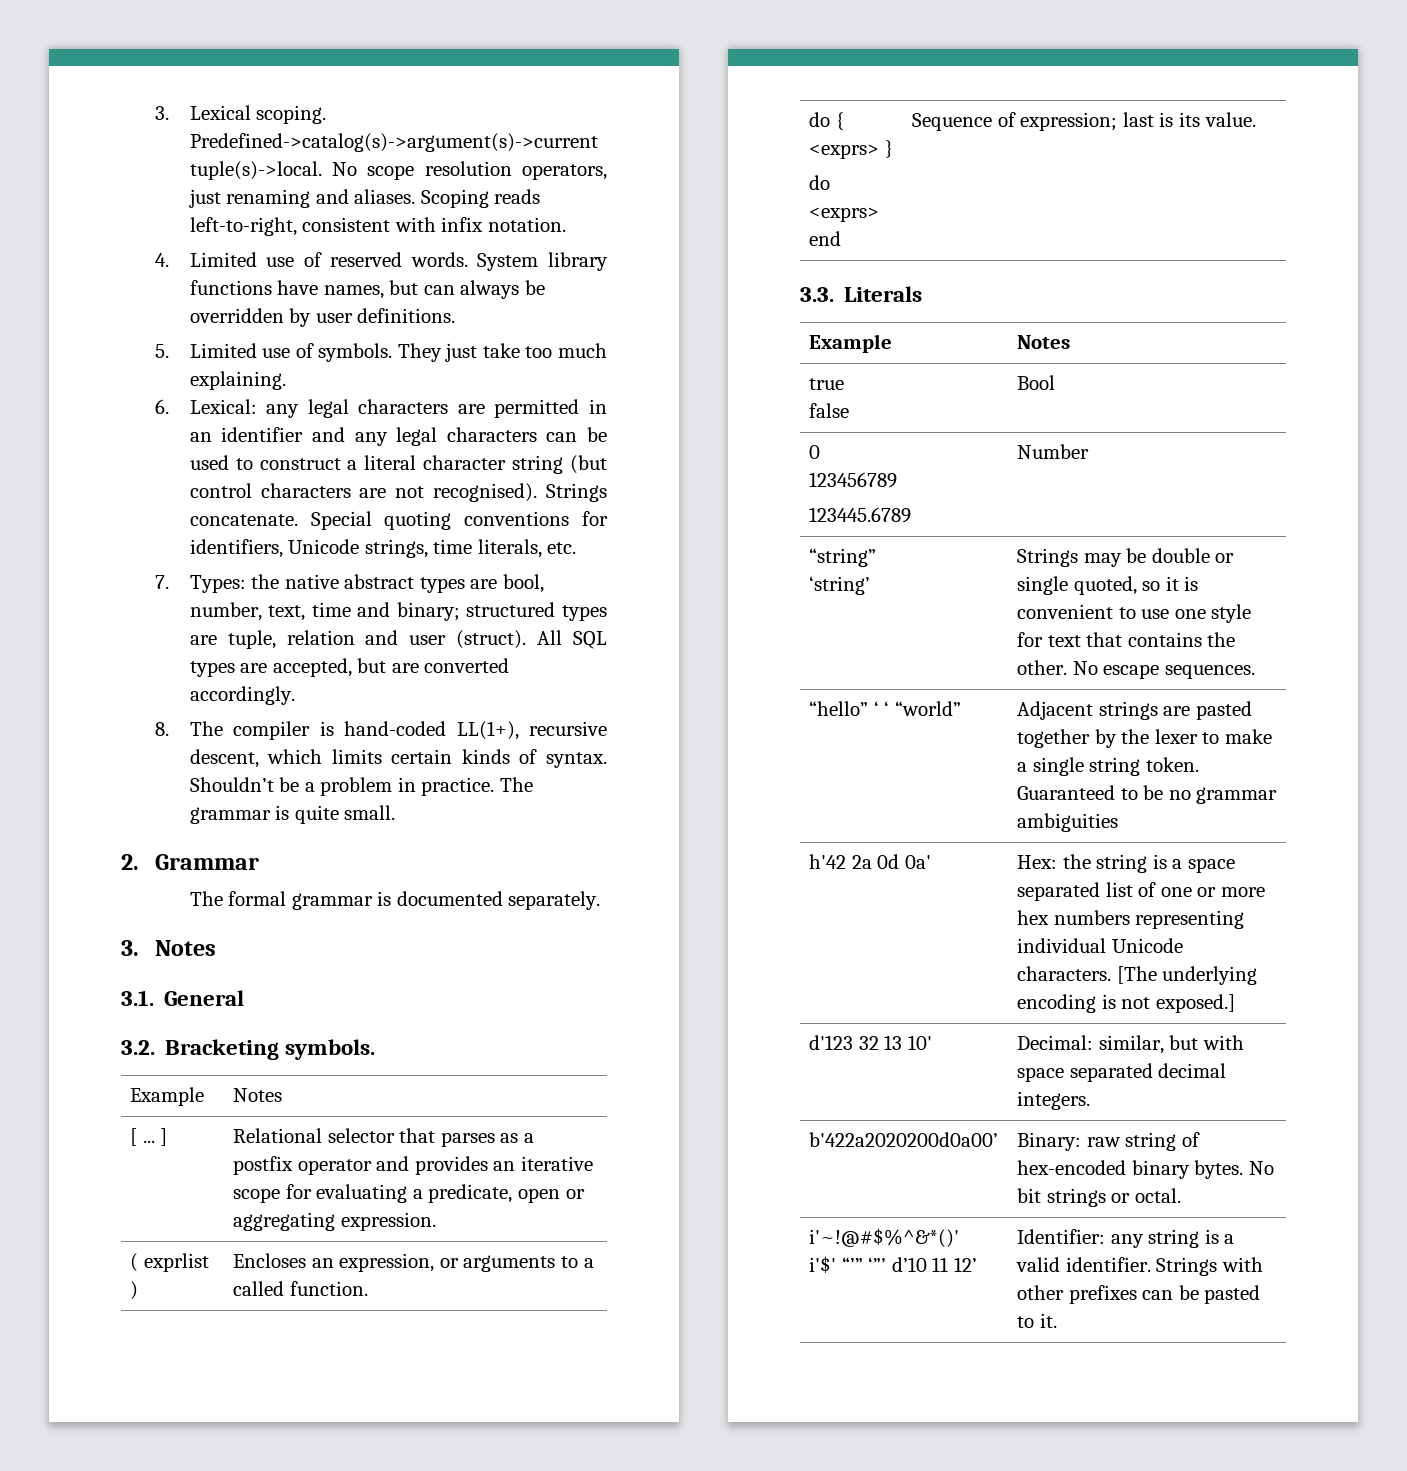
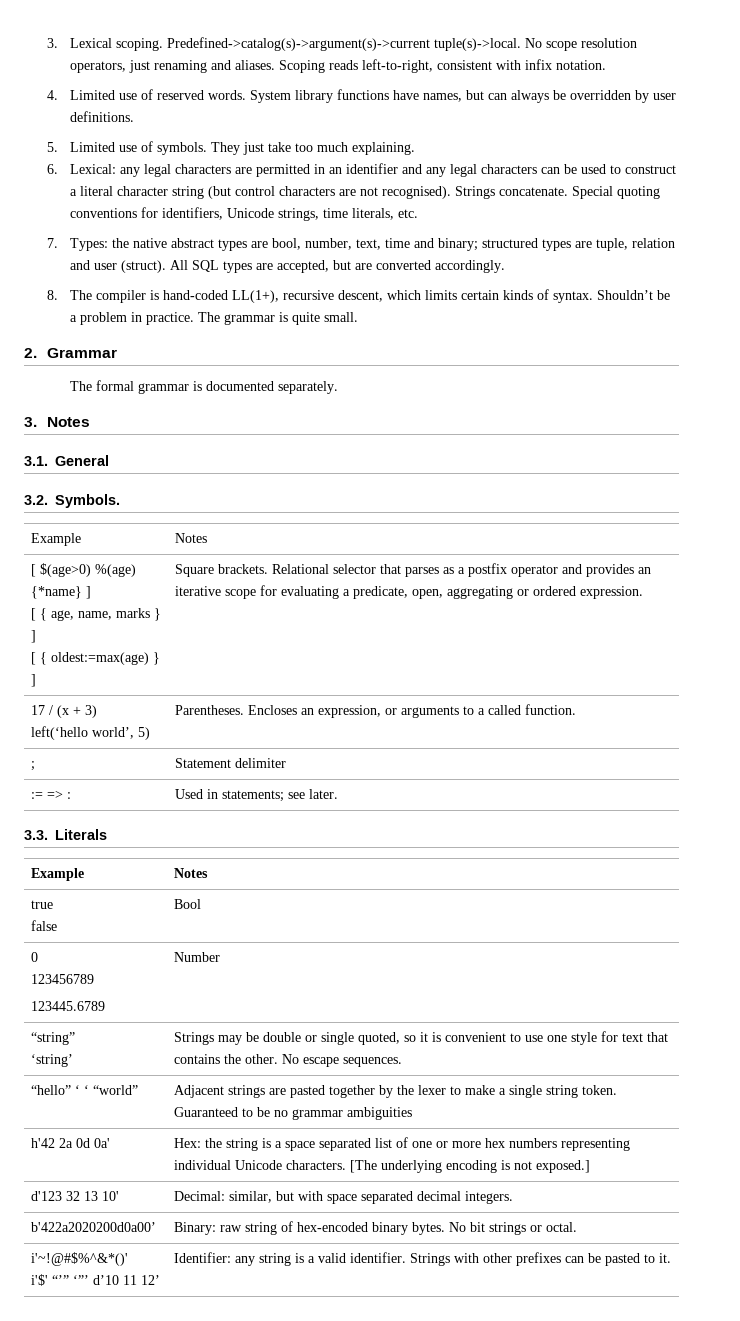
[165,1039,376,1060] Bracketing symbols. -> [55,494,120,508] Symbols.
[142,1140,155,1143] ... -> [39,563,136,577] [30,586,91,599] [30,608,161,621] [30,630,36,643] [30,652,160,665] $(age>0) %(age) {*name} ] // [ { age, name, marks } ] // [ { oldest:=max(age) }
(168, 1137) none -> [174,564,268,577] Square brackets.
[517,1188,585,1203] [233,1212,436,1231] [130,1253,209,1272] [130,1281,139,1300] open or aggregating expression. // ( exprlist ) | -> [411,586,643,599] [30,705,97,718] [30,726,150,740] [174,705,244,715] open, aggregating or ordered expression. // 17 / (x + 3) // left(‘hello world’, 5) | Parentheses.
[809,112,844,130] [809,140,893,159] [809,175,831,190] [809,207,880,222] [809,231,842,246] [912,112,1256,131] do { <exprs> } // do <exprs> end | Sequence of expression; last is its value. -> [30,761,35,771] [174,758,286,768] [30,790,71,799] [174,789,338,802] ; | Statement delimiter // := => : | Used in statements; see later.

